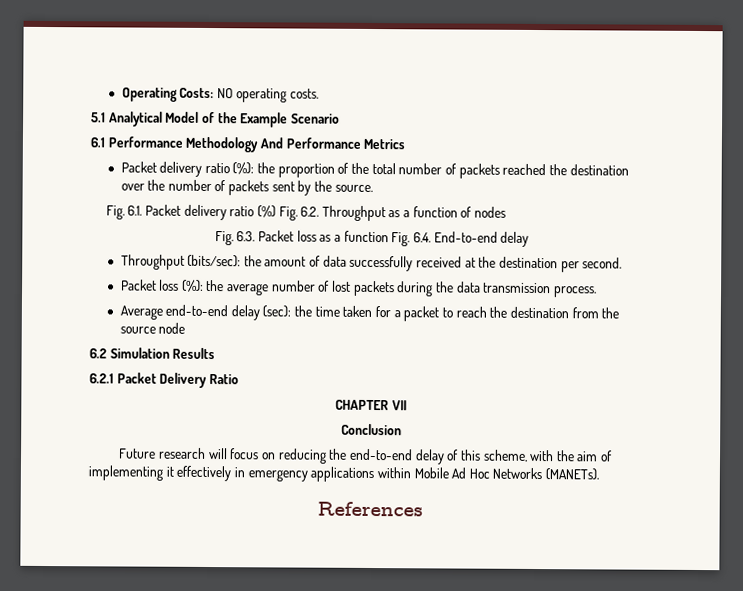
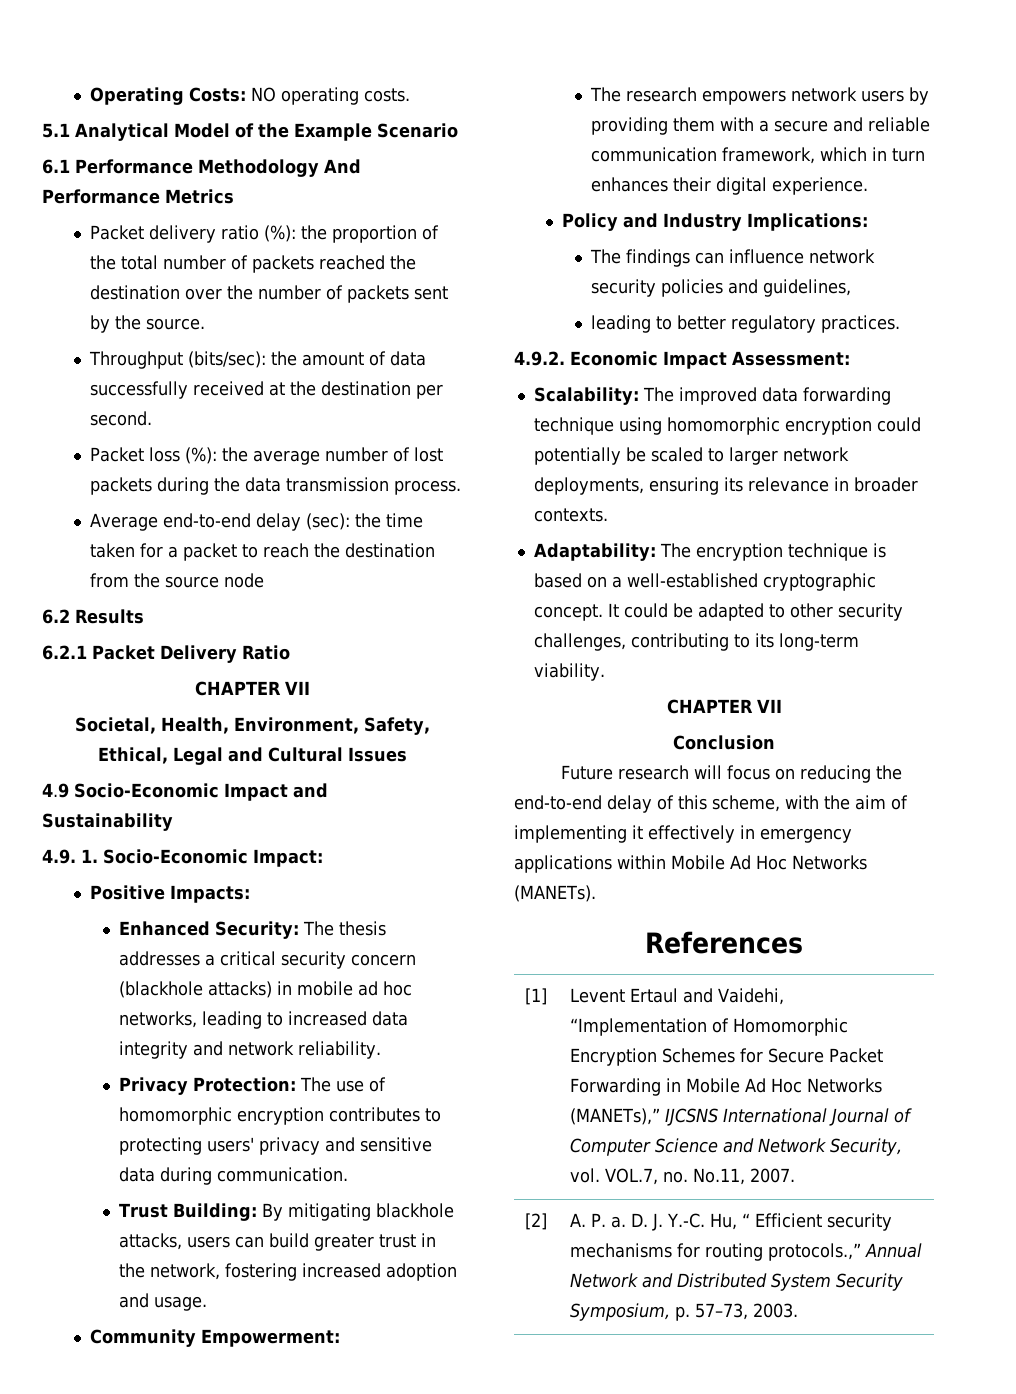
[105,204,507,222] [214,230,530,247] // Fig. 6.1. Packet delivery ratio (%) Fig. 6.2. Throughput as a function of nodes // Fig. 6.3. Packet loss as a function Fig. 6.4. End-to-end delay -> (206, 324) none
[109,347,170,359] Simulation -> (70, 616) none
(407, 405) none -> [74,717,430,735] [97,747,407,765] [42,783,328,801] [42,813,173,831] [42,849,323,867] [90,885,251,903] [118,921,386,939] [118,951,416,969] [118,981,412,998] [118,1011,408,1029] [118,1041,381,1059] [118,1077,386,1095] [118,1107,441,1125] [118,1137,432,1155] [118,1167,348,1185] [118,1203,454,1221] [118,1233,436,1251] [118,1263,457,1281] [118,1293,207,1311] [90,1329,341,1347] [589,87,929,105] [590,117,930,135] [590,147,925,164] [590,177,868,195] [562,213,869,231] [589,249,875,267] [590,279,851,297] [590,315,900,333] [514,351,850,369] [533,387,891,405] [533,417,921,435] [533,447,849,465] [533,477,918,495] [533,508,608,522] [533,543,886,561] [533,573,876,591] [533,603,903,621] [533,633,859,651] [533,663,605,681] [666,699,782,714] // Societal, Health, Environment, Safety, Ethical, Legal and Cultural Issues // 4.9 Socio-Economic Impact and Sustainability // 4.9. 1. Socio-Economic Impact: // Positive Impacts: // Enhanced Security: The thesis addresses a critical security concern (blackhole attacks) in mobile ad hoc networks, leading to increased data integrity and network reliability. // Privacy Protection: The use of homomorphic encryption contributes to protecting users' privacy and sensitive data during communication. // Trust Building: By mitigating blackhole attacks, users can build greater trust in the network, fostering increased adoption and usage. // Community Empowerment: // The research empowers network users by providing them with a secure and reliable communication framework, which in turn enhances their digital experience. // Policy and Industry Implications: // The findings can influence network security policies and guidelines, // leading to better regulatory practices. // 4.9.2. Economic Impact Assessment: // Scalability: The improved data forwarding technique using homomorphic encryption could potentially be scaled to larger network deployments, ensuring its relevance in broader contexts. // Adaptability: The encryption technique is based on a well-established cryptographic concept. It could be adapted to other security challenges, contributing to its long-term viability. // CHAPTER VII
(423, 509) none -> [525,988,548,1005] [570,988,785,1005] [570,1018,849,1036] [570,1048,884,1066] [570,1078,883,1096] [570,1108,913,1126] [570,1138,903,1156] [570,1168,796,1185] [525,1213,548,1230] [570,1213,892,1231] [570,1243,923,1261] [570,1273,904,1291] [570,1303,799,1321] // [1] | Levent Ertaul and Vaidehi, “Implementation of Homomorphic Encryption Schemes for Secure Packet Forwarding in Mobile Ad Hoc Networks (MANETs),” IJCSNS International Journal of Computer Science and Network Security, vol. VOL.7, no. No.11, 2007. // [2] | A. P. a. D. J. Y.-C. Hu, “ Efficient security mechanisms for routing protocols.,” Annual Network and Distributed System Security Symposium, p. 57–73, 2003.

